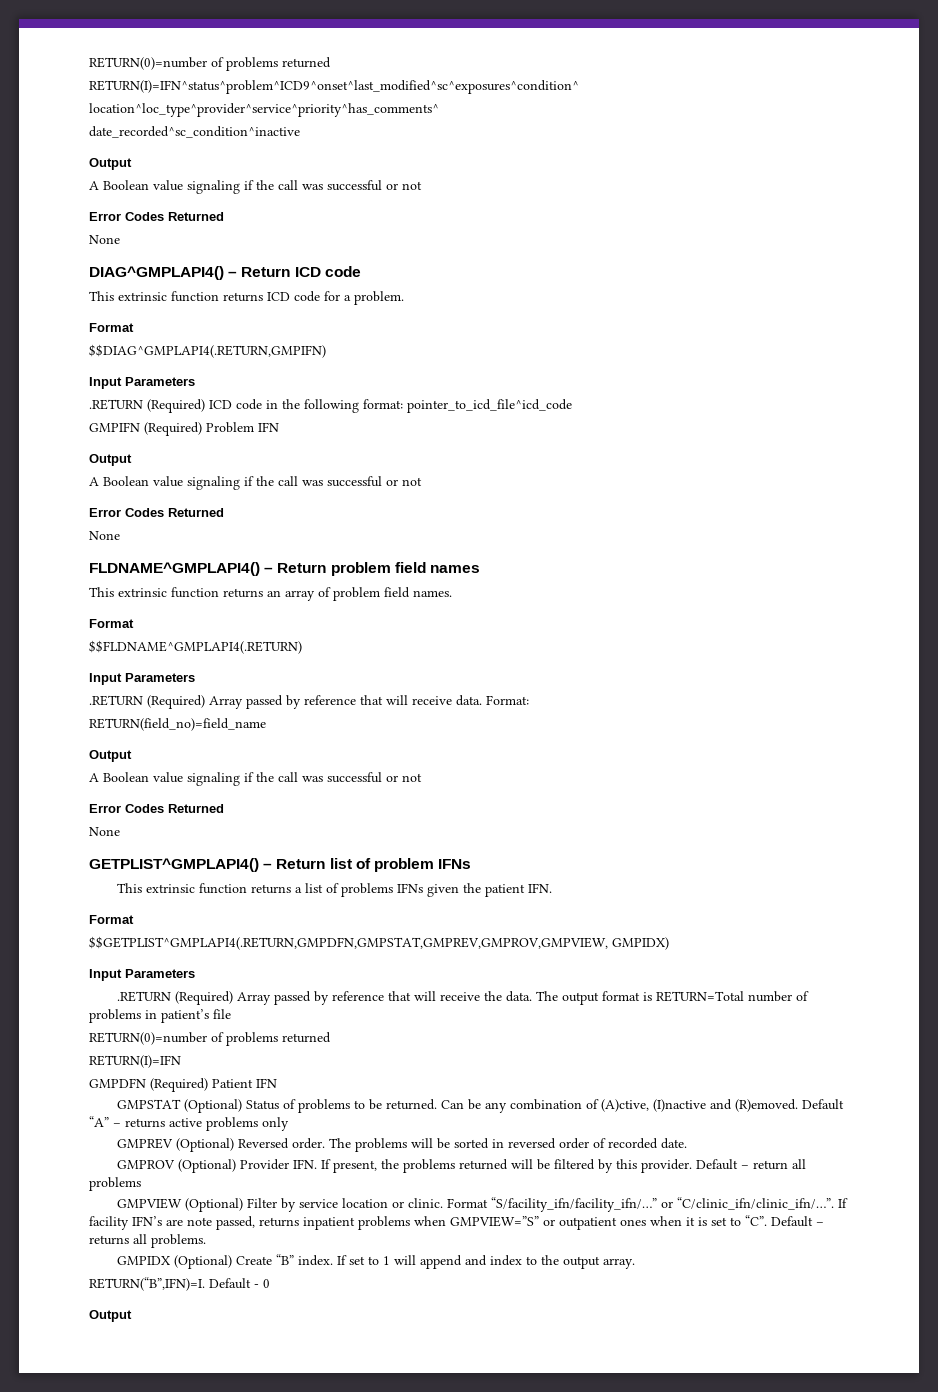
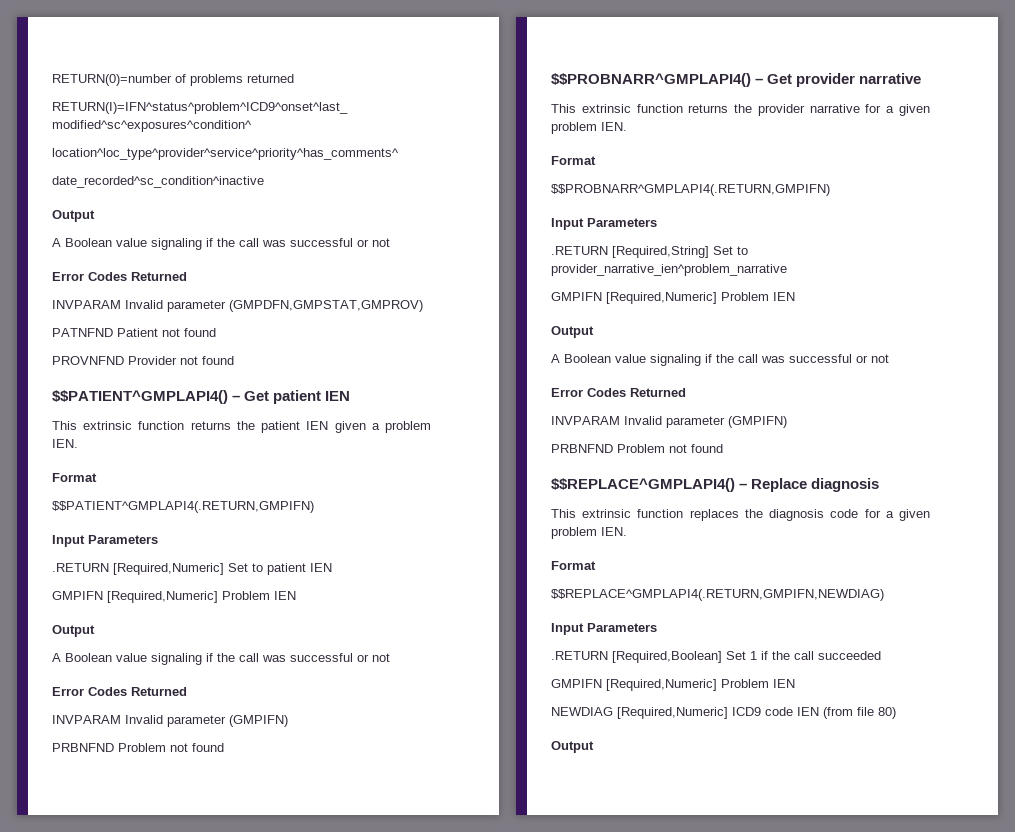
[89,235,120,244] [89,266,361,280] [89,291,404,305] [89,323,134,332] [89,344,326,358] [89,377,195,389] [89,399,572,413] [89,422,279,436] None // DIAG^GMPLAPI4() – Return ICD code // This extrinsic function returns ICD code for a problem. // Format // $$DIAG^GMPLAPI4(.RETURN,GMPIFN) // Input Parameters // .RETURN (Required) ICD code in the following format: pointer_to_icd_file^icd_code // GMPIFN (Required) Problem IFN -> [52,300,423,312] [52,328,216,337] [52,356,234,365] [52,390,351,404] [52,421,432,433] [52,439,78,448] [52,473,97,482] [52,501,314,513] [52,535,158,547] [52,563,332,575] [52,591,296,603] INVPARAM Invalid parameter (GMPDFN,GMPSTAT,GMPROV) // PATNFND Patient not found // PROVNFND Provider not found // $$PATIENT^GMPLAPI4() – Get patient IEN // This extrinsic function returns the patient IEN given a problem IEN. // Format // $$PATIENT^GMPLAPI4(.RETURN,GMPIFN) // Input Parameters // .RETURN [Required,Numeric] Set to patient IEN // GMPIFN [Required,Numeric] Problem IEN
[89,531,120,540] [89,562,480,576] [89,587,452,601] [89,619,134,628] [89,640,302,654] [89,673,195,685] [89,695,529,709] [89,718,266,731] None // FLDNAME^GMPLAPI4() – Return problem field names // This extrinsic function returns an array of problem field names. // Format // $$FLDNAME^GMPLAPI4(.RETURN) // Input Parameters // .RETURN (Required) Array passed by reference that will receive data. Format: // RETURN(field_no)=field_name -> [52,715,288,727] [52,743,224,752] [551,73,922,87] [551,104,930,116] [551,122,627,134] [551,156,596,165] [551,184,830,196] [551,218,657,230] [551,246,748,258] [551,264,787,276] [551,292,795,304] INVPARAM Invalid parameter (GMPIFN) // PRBNFND Problem not found // $$PROBNARR^GMPLAPI4() – Get provider narrative // This extrinsic function returns the provider narrative for a given problem IEN. // Format // $$PROBNARR^GMPLAPI4(.RETURN,GMPIFN) // Input Parameters // .RETURN [Required,String] Set to provider_narrative_ien^problem_narrative // GMPIFN [Required,Numeric] Problem IEN
[89,827,120,836] [89,858,472,872] [117,883,553,897] [89,915,134,924] [89,936,669,950] [89,969,195,981] [117,991,810,1005] [89,1009,231,1023] [89,1032,331,1046] [89,1055,181,1068] [89,1078,277,1092] [117,1099,845,1113] [89,1116,289,1131] [117,1138,688,1152] [117,1159,807,1173] [89,1177,141,1191] [117,1197,849,1212] [89,1215,824,1230] [89,1234,206,1248] [117,1254,636,1269] [89,1277,270,1291] None // GETPLIST^GMPLAPI4() – Return list of problem IFNs // This extrinsic function returns a list of problems IFNs given the patient IFN. // Format // $$GETPLIST^GMPLAPI4(.RETURN,GMPDFN,GMPSTAT,GMPREV,GMPROV,GMPVIEW, GMPIDX) // Input Parameters // .RETURN (Required) Array passed by reference that will receive the data. The output format is RETURN=Total number of problems in patient’s file // RETURN(0)=number of problems returned // RETURN(I)=IFN // GMPDFN (Required) Patient IFN // GMPSTAT (Optional) Status of problems to be returned. Can be any combination of (A)ctive, (I)nactive and (R)emoved. Default “A” – returns active problems only // GMPREV (Optional) Reversed order. The problems will be sorted in reversed order of recorded date. // GMPROV (Optional) Provider IFN. If present, the problems returned will be filtered by this provider. Default – return all problems // GMPVIEW (Optional) Filter by service location or clinic. Format “S/facility_ifn/facility_ifn/…” or “C/clinic_ifn/clinic_ifn/…”. If facility IFN’s are note passed, returns inpatient problems when GMPVIEW=”S” or outpatient ones when it is set to “C”. Default – returns all problems. // GMPIDX (Optional) Create “B” index. If set to 1 will append and index to the output array. // RETURN(“B”,IFN)=I. Default - 0 -> [551,416,787,428] [551,444,723,453] [551,478,880,492] [551,509,930,521] [551,527,627,539] [551,561,596,570] [551,589,884,601] [551,623,657,635] [551,651,881,663] [551,679,795,691] [551,707,896,719] INVPARAM Invalid parameter (GMPIFN) // PRBNFND Problem not found // $$REPLACE^GMPLAPI4() – Replace diagnosis // This extrinsic function replaces the diagnosis code for a given problem IEN. // Format // $$REPLACE^GMPLAPI4(.RETURN,GMPIFN,NEWDIAG) // Input Parameters // .RETURN [Required,Boolean] Set 1 if the call succeeded // GMPIFN [Required,Numeric] Problem IEN // NEWDIAG [Required,Numeric] ICD9 code IEN (from file 80)

